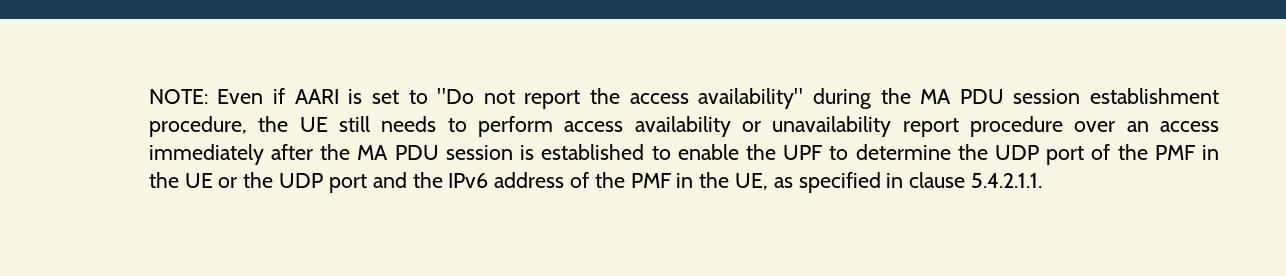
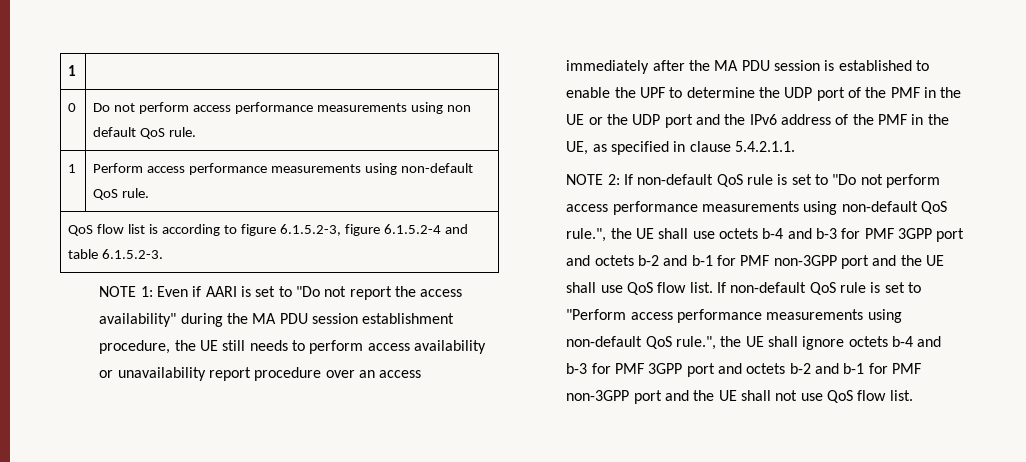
[148,89,208,104] NOTE: -> [68,65,77,76] [68,103,77,112] [93,102,471,114] [93,127,197,139] [68,164,77,173] [93,163,473,175] [93,188,150,200] [68,224,468,236] [68,249,164,259] [99,286,153,297] 1 | // 0 | Do not perform access performance measurements using non default QoS rule. // 1 | Perform access performance measurements using non-default QoS rule. // QoS flow list is according to figure 6.1.5.2-3, figure 6.1.5.2-4 and table 6.1.5.2-3. // NOTE 1:
(1042, 180) none -> [566,174,940,188] [566,201,947,215] [566,228,965,242] [566,255,944,269] [566,282,921,295] [566,309,902,323] [566,336,942,350] [566,363,921,377] [566,390,913,404] // NOTE 2: If non-default QoS rule is set to "Do not perform access performance measurements using non-default QoS rule.", the UE shall use octets b-4 and b-3 for PMF 3GPP port and octets b-2 and b-1 for PMF non-3GPP port and the UE shall use QoS flow list. If non-default QoS rule is set to "Perform access performance measurements using non-default QoS rule.", the UE shall ignore octets b-4 and b-3 for PMF 3GPP port and octets b-2 and b-1 for PMF non-3GPP port and the UE shall not use QoS flow list.

